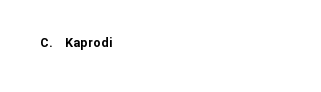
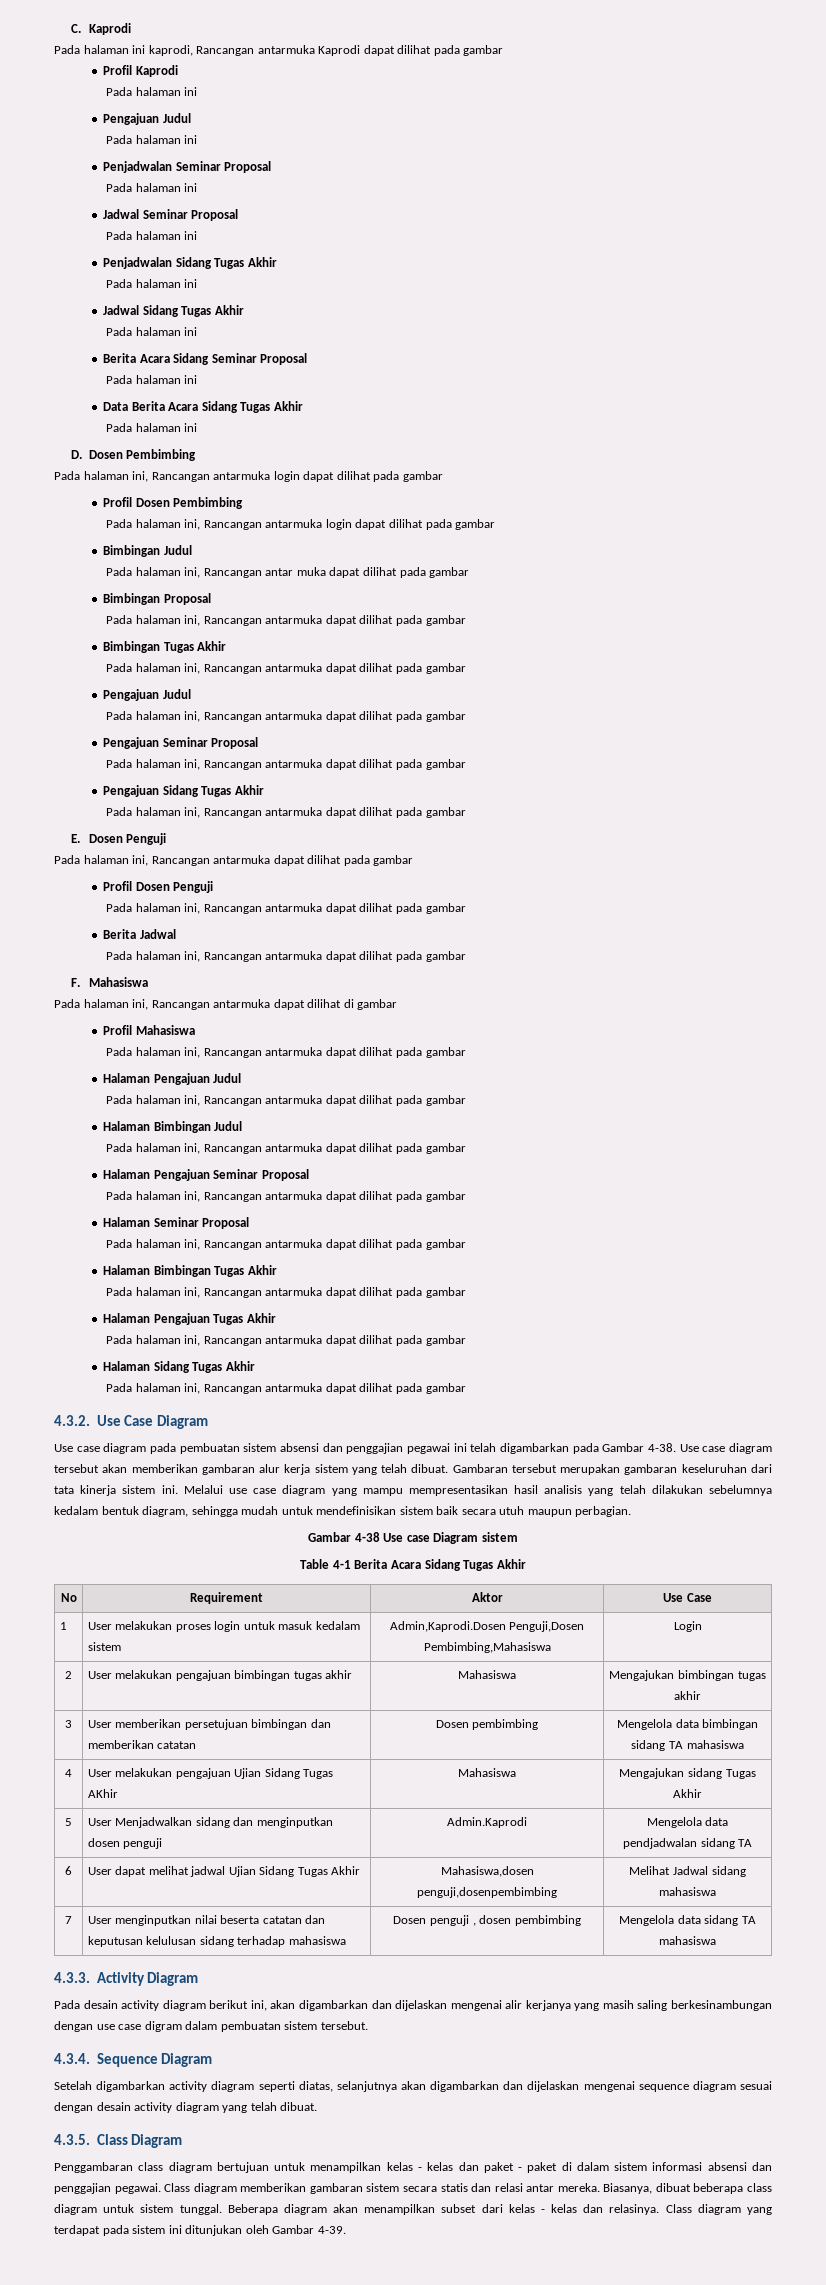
(112, 43) none -> [54,45,504,56] [103,65,178,77] [106,87,198,96] [103,113,191,125] [106,135,198,144] [103,161,272,173] [106,183,198,192] [103,209,239,221] [106,231,198,240] [103,257,277,269] [106,279,198,288] [103,305,244,317] [106,327,198,336] [103,353,308,365] [106,375,198,384] [103,401,303,413] [106,423,198,432] [71,449,197,461] [54,471,443,482] [103,497,244,509] [106,519,496,530] [103,545,192,557] [106,567,470,578] [103,593,211,605] [106,615,466,626] [103,641,227,653] [106,663,466,674] [103,689,191,701] [106,711,466,722] [103,737,259,749] [106,759,466,770] [103,785,264,797] [106,807,466,818] [71,833,167,845] [54,855,414,866] [103,881,214,893] [106,903,466,914] [103,929,176,939] [106,951,466,962] [71,977,148,987] [54,999,398,1010] [103,1025,195,1035] [106,1047,466,1058] [103,1073,242,1085] [106,1095,466,1106] [103,1121,243,1133] [106,1143,466,1154] [103,1169,309,1181] [106,1191,466,1202] [103,1217,250,1229] [106,1239,466,1250] [103,1265,277,1277] [106,1287,466,1298] [103,1313,276,1325] [106,1335,466,1346] [103,1361,255,1373] [106,1383,466,1394] [54,1415,209,1429] [54,1443,772,1454] [54,1464,772,1475] [54,1485,772,1496] [54,1506,632,1517] [308,1532,518,1544] [300,1559,526,1571] [60,1593,77,1602] [190,1592,263,1604] [471,1592,503,1602] [663,1593,712,1602] [59,1622,67,1630] [87,1621,360,1632] [87,1642,121,1651] [389,1621,585,1632] [423,1642,551,1653] [673,1621,702,1632] [65,1671,72,1679] [87,1670,353,1681] [458,1670,516,1679] [609,1670,766,1681] [674,1691,701,1700] [65,1720,72,1728] [87,1719,331,1730] [87,1740,197,1749] [435,1719,539,1730] [616,1719,759,1730] [631,1740,744,1751] [65,1769,72,1777] [87,1768,334,1779] [87,1789,118,1798] [458,1768,516,1777] [619,1768,756,1779] [673,1789,702,1798] [65,1818,72,1826] [87,1817,333,1828] [87,1838,163,1849] [447,1817,527,1828] [646,1817,729,1828] [622,1838,753,1849] [65,1866,72,1875] [87,1866,361,1877] [440,1866,534,1877] [417,1887,557,1898] [629,1866,746,1877] [659,1887,716,1896] [65,1916,72,1924] [87,1915,326,1926] [87,1936,346,1947] [393,1915,581,1926] [619,1915,756,1926] [659,1936,716,1945] [54,1972,199,1986] [54,2000,772,2011] [54,2021,368,2032] [54,2053,213,2067] [54,2081,772,2092] [54,2102,318,2113] [54,2134,183,2148] [54,2162,773,2173] [54,2183,772,2194] [54,2204,772,2215] [54,2225,346,2236] // Pada halaman ini kaprodi, Rancangan antarmuka Kaprodi dapat dilihat pada gambar // Profil Kaprodi // Pada halaman ini // Pengajuan Judul // Pada halaman ini // Penjadwalan Seminar Proposal // Pada halaman ini // Jadwal Seminar Proposal // Pada halaman ini // Penjadwalan Sidang Tugas Akhir // Pada halaman ini // Jadwal Sidang Tugas Akhir // Pada halaman ini // Berita Acara Sidang Seminar Proposal // Pada halaman ini // Data Berita Acara Sidang Tugas Akhir // Pada halaman ini // D. Dosen Pembimbing // Pada halaman ini, Rancangan antarmuka login dapat dilihat pada gambar // Profil Dosen Pembimbing // Pada halaman ini, Rancangan antarmuka login dapat dilihat pada gambar // Bimbingan Judul // Pada halaman ini, Rancangan antar muka dapat dilihat pada gambar // Bimbingan Proposal // Pada halaman ini, Rancangan antarmuka dapat dilihat pada gambar // Bimbingan Tugas Akhir // Pada halaman ini, Rancangan antarmuka dapat dilihat pada gambar // Pengajuan Judul // Pada halaman ini, Rancangan antarmuka dapat dilihat pada gambar // Pengajuan Seminar Proposal // Pada halaman ini, Rancangan antarmuka dapat dilihat pada gambar // Pengajuan Sidang Tugas Akhir // Pada halaman ini, Rancangan antarmuka dapat dilihat pada gambar // E. Dosen Penguji // Pada halaman ini, Rancangan antarmuka dapat dilihat pada gambar // Profil Dosen Penguji // Pada halaman ini, Rancangan antarmuka dapat dilihat pada gambar // Berita Jadwal // Pada halaman ini, Rancangan antarmuka dapat dilihat pada gambar // F. Mahasiswa // Pada halaman ini, Rancangan antarmuka dapat dilihat di gambar // Profil Mahasiswa // Pada halaman ini, Rancangan antarmuka dapat dilihat pada gambar // Halaman Pengajuan Judul // Pada halaman ini, Rancangan antarmuka dapat dilihat pada gambar // Halaman Bimbingan Judul // Pada halaman ini, Rancangan antarmuka dapat dilihat pada gambar // Halaman Pengajuan Seminar Proposal // Pada halaman ini, Rancangan antarmuka dapat dilihat pada gambar // Halaman Seminar Proposal // Pada halaman ini, Rancangan antarmuka dapat dilihat pada gambar // Halaman Bimbingan Tugas Akhir // Pada halaman ini, Rancangan antarmuka dapat dilihat pada gambar // Halaman Pengajuan Tugas Akhir // Pada halaman ini, Rancangan antarmuka dapat dilihat pada gambar // Halaman Sidang Tugas Akhir // Pada halaman ini, Rancangan antarmuka dapat dilihat pada gambar // 4.3.2. Use Case Diagram // Use case diagram pada pembuatan sistem absensi dan penggajian pegawai ini telah digambarkan pada Gambar 4-38. Use case diagram tersebut akan memberikan gambaran alur kerja sistem yang telah dibuat. Gambaran tersebut merupakan gambaran keseluruhan dari tata kinerja sistem ini. Melalui use case diagram yang mampu mempresentasikan hasil analisis yang telah dilakukan sebelumnya kedalam bentuk diagram, sehingga mudah untuk mendefinisikan sistem baik secara utuh maupun perbagian. // Gambar 4-38 Use case Diagram sistem // Table 4-1 Berita Acara Sidang Tugas Akhir // No | Requirement | Aktor | Use Case // 1 | User melakukan proses login untuk masuk kedalam sistem | Admin,Kaprodi.Dosen Penguji,Dosen Pembimbing,Mahasiswa | Login // 2 | User melakukan pengajuan bimbingan tugas akhir | Mahasiswa | Mengajukan bimbingan tugas akhir // 3 | User memberikan persetujuan bimbingan dan memberikan catatan | Dosen pembimbing | Mengelola data bimbingan sidang TA mahasiswa // 4 | User melakukan pengajuan Ujian Sidang Tugas AKhir | Mahasiswa | Mengajukan sidang Tugas Akhir // 5 | User Menjadwalkan sidang dan menginputkan dosen penguji | Admin.Kaprodi | Mengelola data pendjadwalan sidang TA // 6 | User dapat melihat jadwal Ujian Sidang Tugas Akhir | Mahasiswa,dosen penguji,dosenpembimbing | Melihat Jadwal sidang mahasiswa // 7 | User menginputkan nilai beserta catatan dan keputusan kelulusan sidang terhadap mahasiswa | Dosen penguji , dosen pembimbing | Mengelola data sidang TA mahasiswa // 4.3.3. Activity Diagram // Pada desain activity diagram berikut ini, akan digambarkan dan dijelaskan mengenai alir kerjanya yang masih saling berkesinambungan dengan use case digram dalam pembuatan sistem tersebut. // 4.3.4. Sequence Diagram // Setelah digambarkan activity diagram seperti diatas, selanjutnya akan digambarkan dan dijelaskan mengenai sequence diagram sesuai dengan desain activity diagram yang telah dibuat. // 4.3.5. Class Diagram // Penggambaran class diagram bertujuan untuk menampilkan kelas - kelas dan paket - paket di dalam sistem informasi absensi dan penggajian pegawai. Class diagram memberikan gambaran sistem secara statis dan relasi antar mereka. Biasanya, dibuat beberapa class diagram untuk sistem tunggal. Beberapa diagram akan menampilkan subset dari kelas - kelas dan relasinya. Class diagram yang terdapat pada sistem ini ditunjukan oleh Gambar 4-39.

